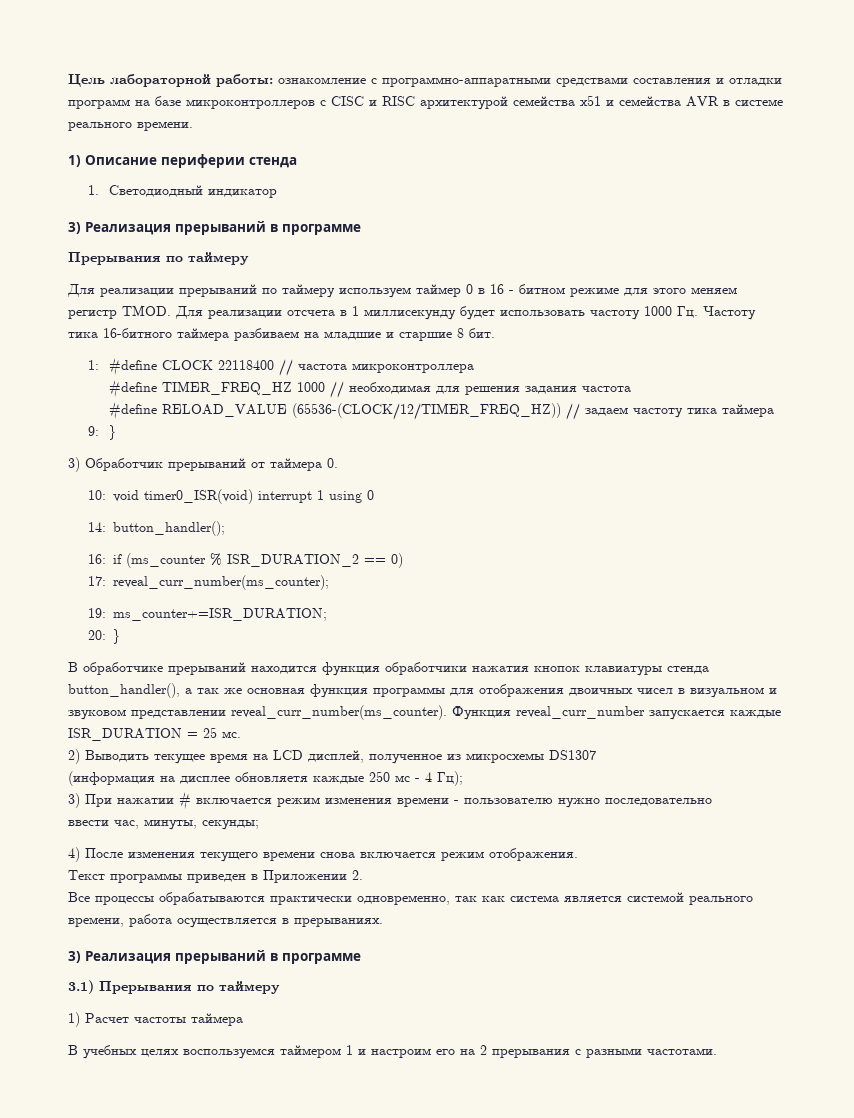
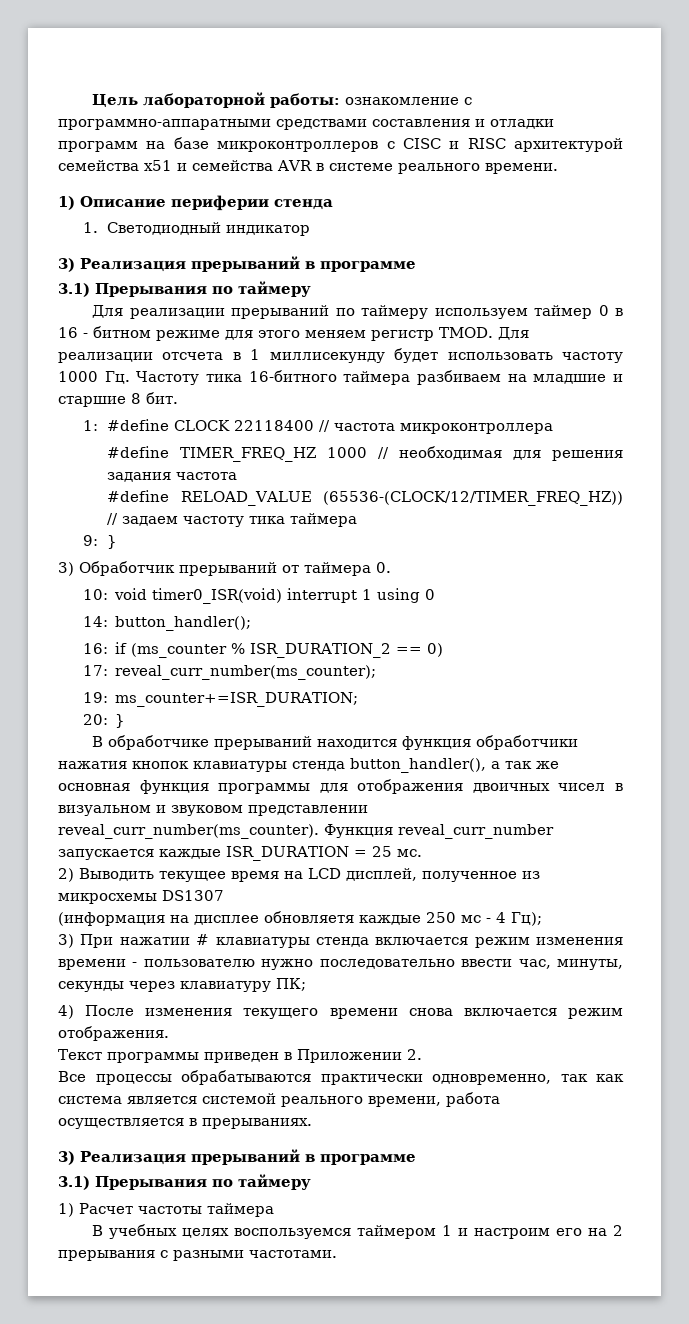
(361, 229) none -> [58,283,90,297] 3.1)
(191, 801) none -> [215,937,369,948] клавиатуры стенда
(712, 802) // -> (455, 964) none
[202,820,259,830] секунды; -> [58,978,306,992] секунды через клавиатуру ПК;

